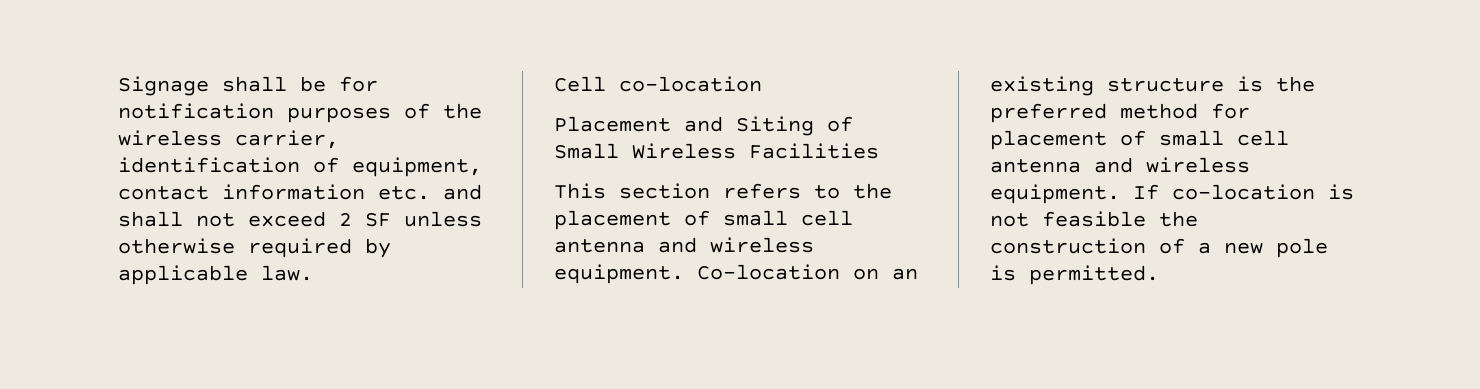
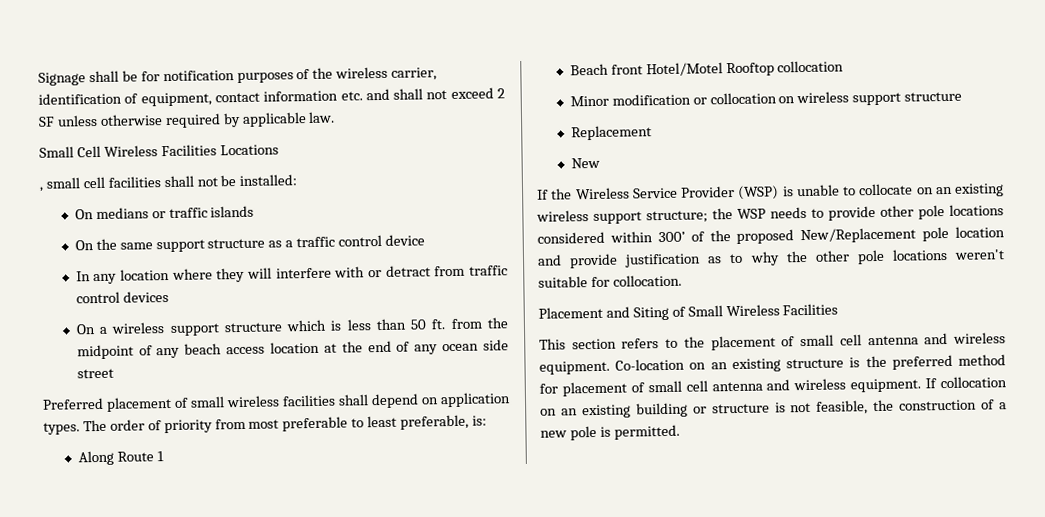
[554,76,762,92] Cell co-location -> [39,144,279,158] [39,174,298,192] [74,205,255,220] [74,234,426,253] [75,265,508,285] [75,291,169,304] [75,317,508,336] [76,339,510,360] [76,368,114,379] [42,392,511,412] [43,414,488,435] [77,450,164,466] [569,60,845,77] [569,91,963,107] [570,125,652,141] [570,157,600,169] [537,183,1004,200] [536,204,1004,224] [537,226,1005,244] [537,248,1005,269] [538,274,682,288] Small Cell Wireless Facilities Locations // , small cell facilities shall not be installed: // On medians or traffic islands // On the same support structure as a traffic control device // In any location where they will interfere with or detract from traffic control devices // On a wireless support structure which is less than 50 ft. from the midpoint of any beach access location at the end of any ocean side street // Preferred placement of small wireless facilities shall depend on application types. The order of priority from most preferable to least preferable, is: // Along Route 1 // Beach front Hotel/Motel Rooftop collocation // Minor modification or collocation on wireless support structure // Replacement // New // If the Wireless Service Provider (WSP) is unable to collocate on an existing wireless support structure; the WSP needs to provide other pole locations considered within 300’ of the proposed New/Replacement pole location and provide justification as to why the other pole locations weren't suitable for collocation.
[1172,184,1315,200] co-location -> [940,376,1007,389] [540,402,770,419] collocation on an existing building or structure
[1042,211,1146,227] feasible -> [816,400,869,415] feasible,

